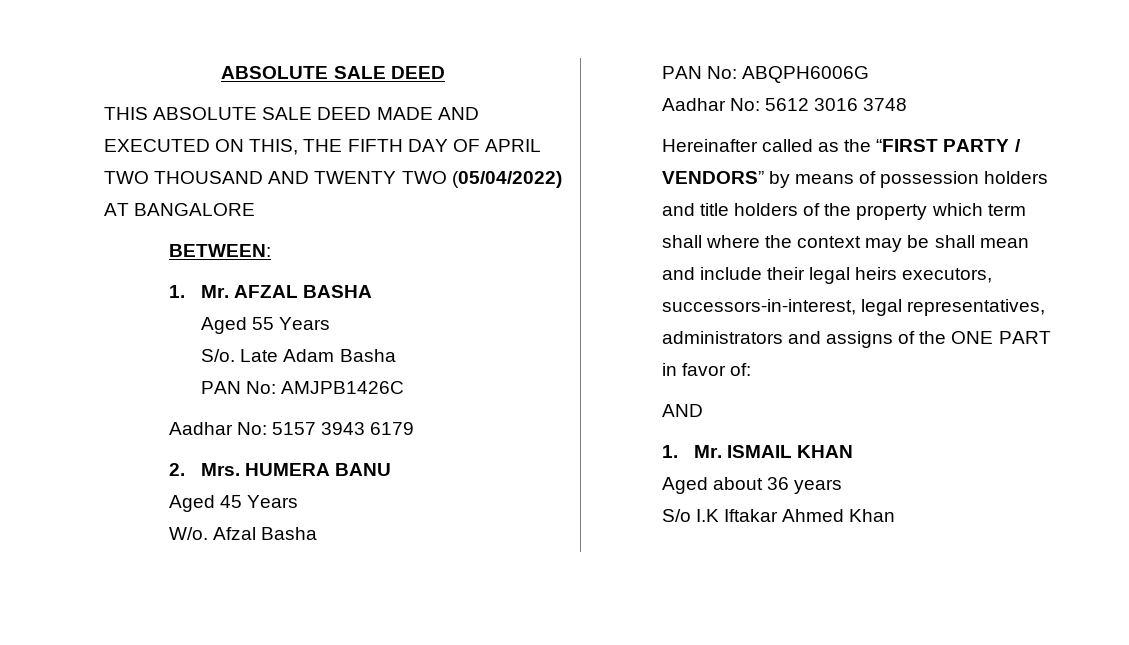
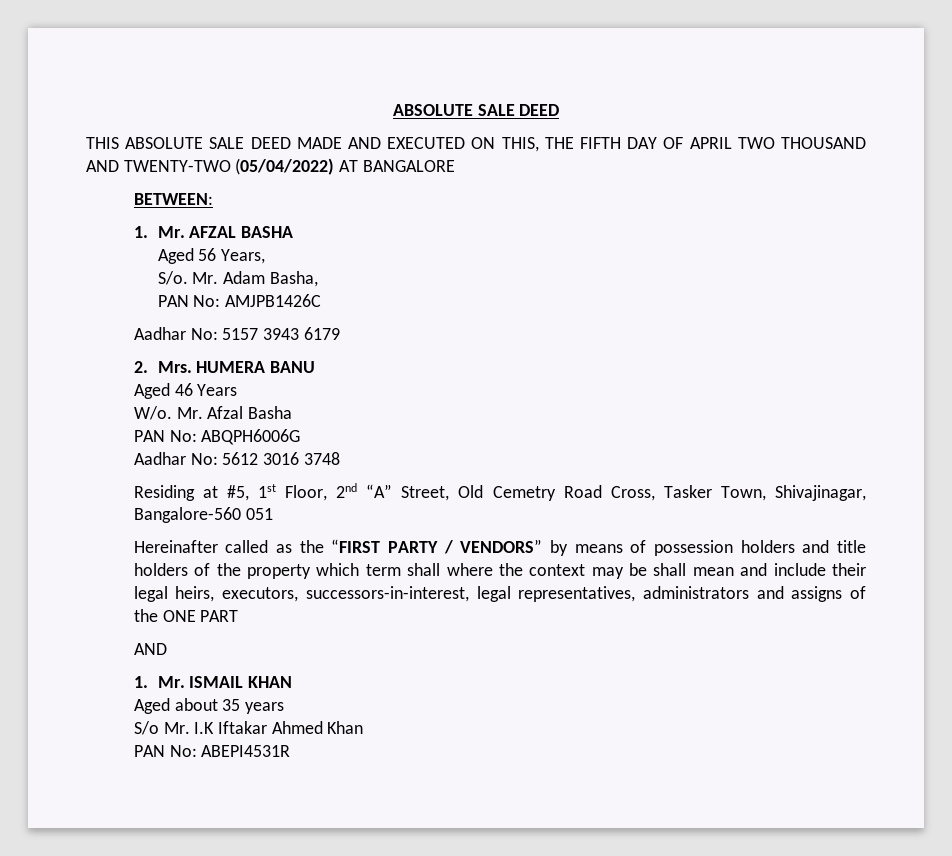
[314,171,447,184] TWENTY TWO -> [123,160,231,172] TWENTY-TWO
[252,317,331,330] 55 Years -> [198,248,266,264] 56 Years,
[240,349,396,362] Late Adam Basha -> [192,271,318,287] Mr. Adam Basha,
[219,495,242,508] 45 -> [174,383,193,396] 46
(208, 533) none -> [176,407,203,419] Mr.
(908, 104) none -> [133,483,867,501] [133,507,273,523] // Residing at #5, 1st Floor, 2nd “A” Street, Old Cemetry Road Cross, Tasker Town, Shivajinagar, Bangalore-560 051
[855,267,898,280] heirs -> [175,586,215,602] heirs,
[661,363,752,376] in favor of: -> (239, 616) none
[767,477,790,490] 36 -> [222,699,241,711] 35
(691, 515) none -> [163,722,190,734] Mr.
(896, 515) none -> [133,745,291,757] // PAN No: ABEPI4531R

